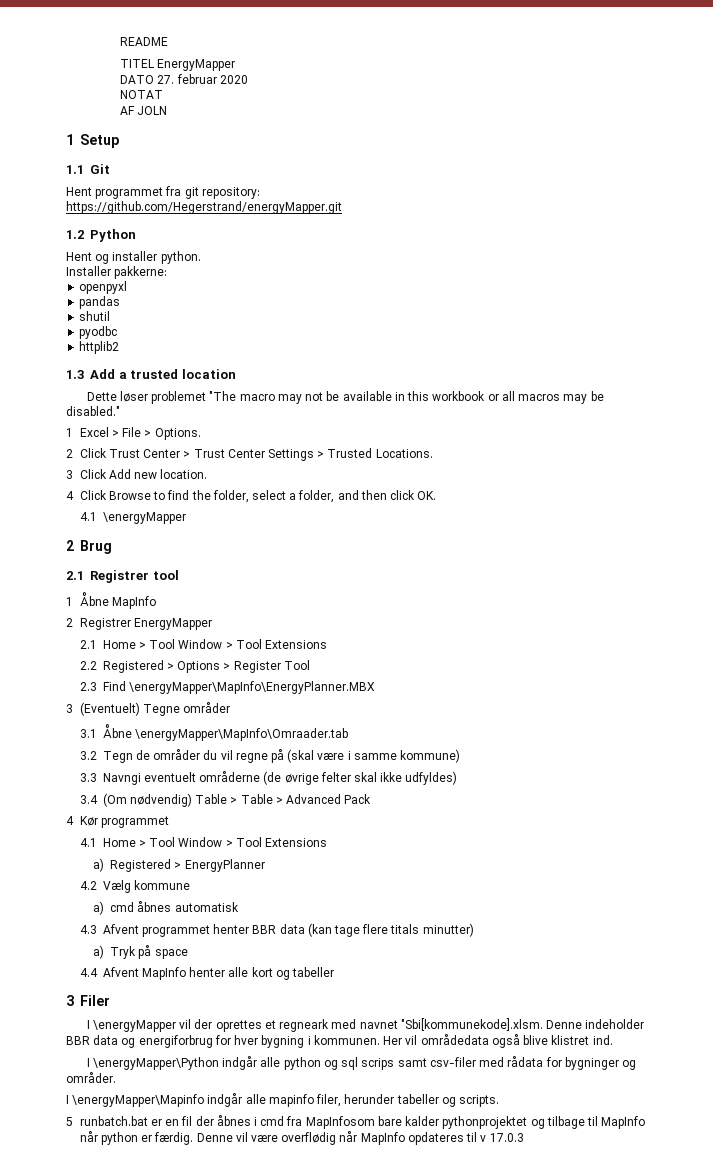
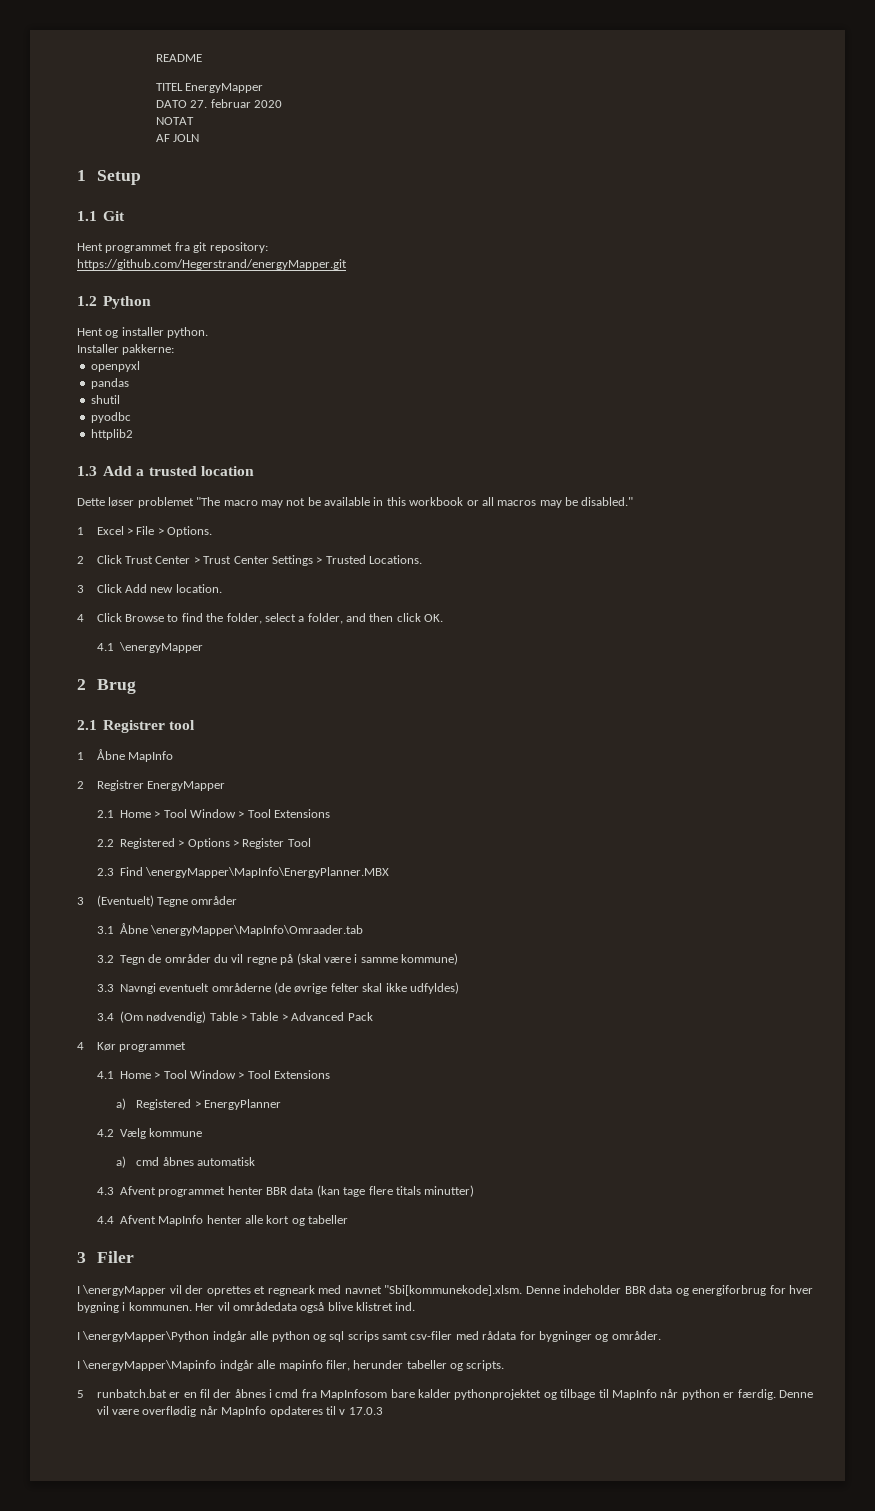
[93,945,188,959] // a) Tryk på space -> (475, 1191) none

